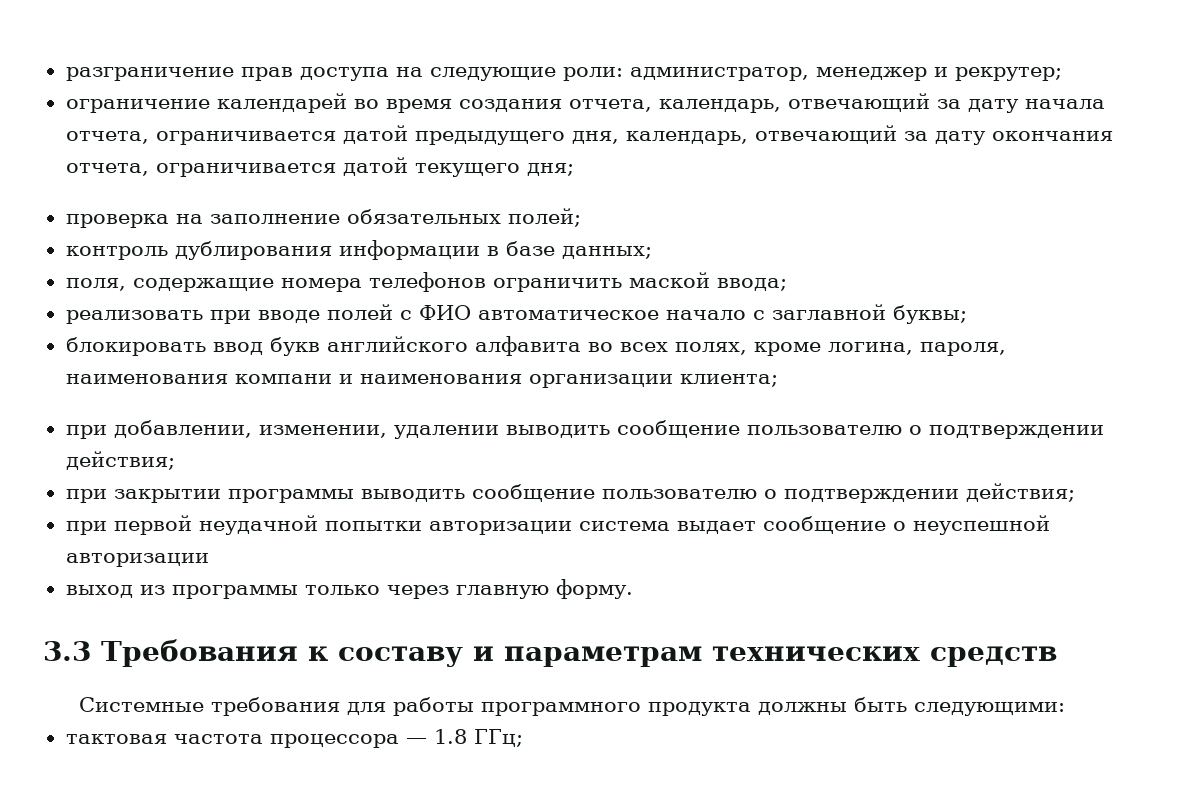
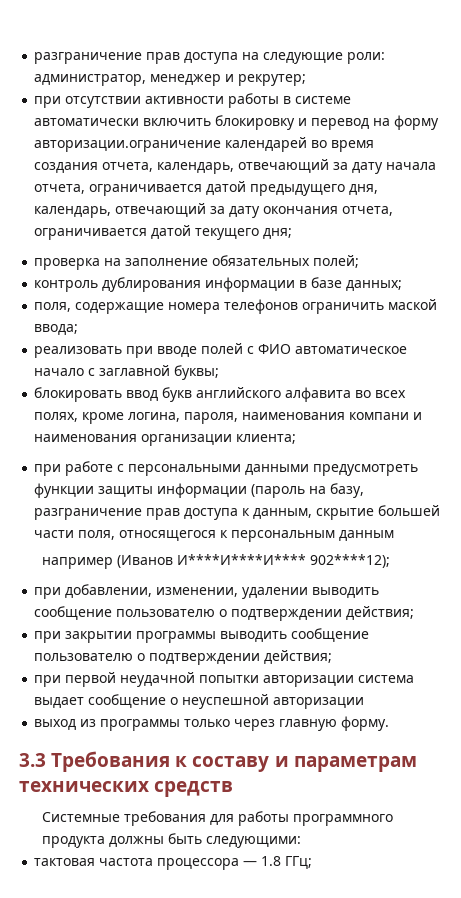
[65,99,210,113] ограничение -> [34,93,352,108] [34,115,440,130] [34,140,222,152] при отсутствии активности работы в системе автоматически включить блокировку и перевод на форму авторизации.ограничение
(778, 380) none -> [34,461,419,476] [34,483,365,498] [34,505,441,520] [34,530,395,542] [41,554,390,569] // при работе с персональными данными предусмотреть функции защиты информации (пароль на базу, разграничение прав доступа к данным, скрытие большей части поля, относящегося к персональным данным // например (Иванов И****И****И**** 902****12);

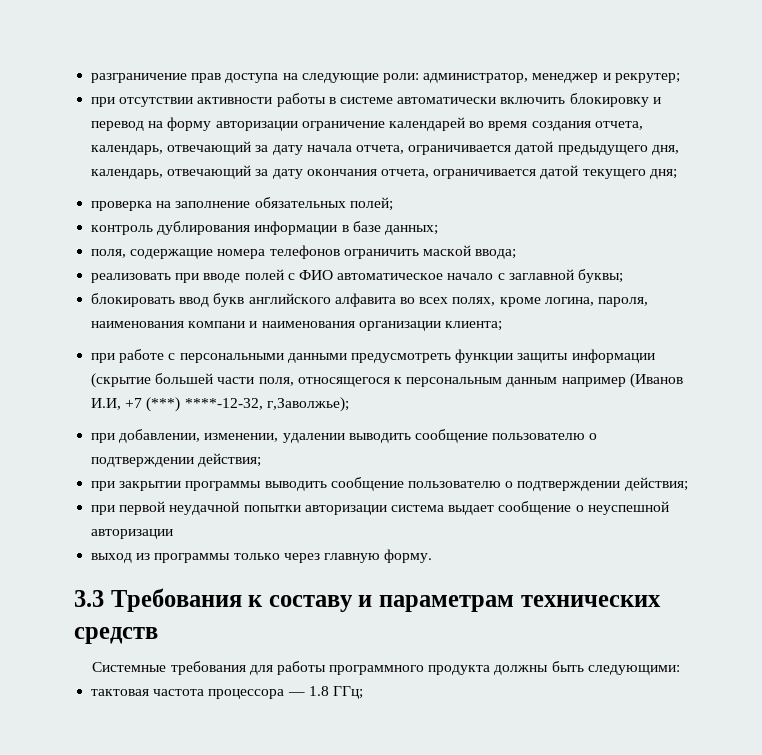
[34,140,222,152] авторизации.ограничение -> [215,121,385,131] авторизации ограничение
[251,483,365,498] [34,508,375,520] (пароль на базу, разграничение прав доступа к данным, скрытие -> [91,373,152,388] (скрытие
(395, 535) // -> (558, 382) none
[176,554,390,568] И****И****И**** 902****12); -> [91,397,349,412] И.И, +7 (***) ****-12-32, г,Заволжье);

